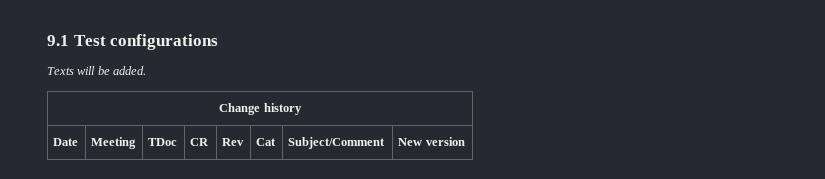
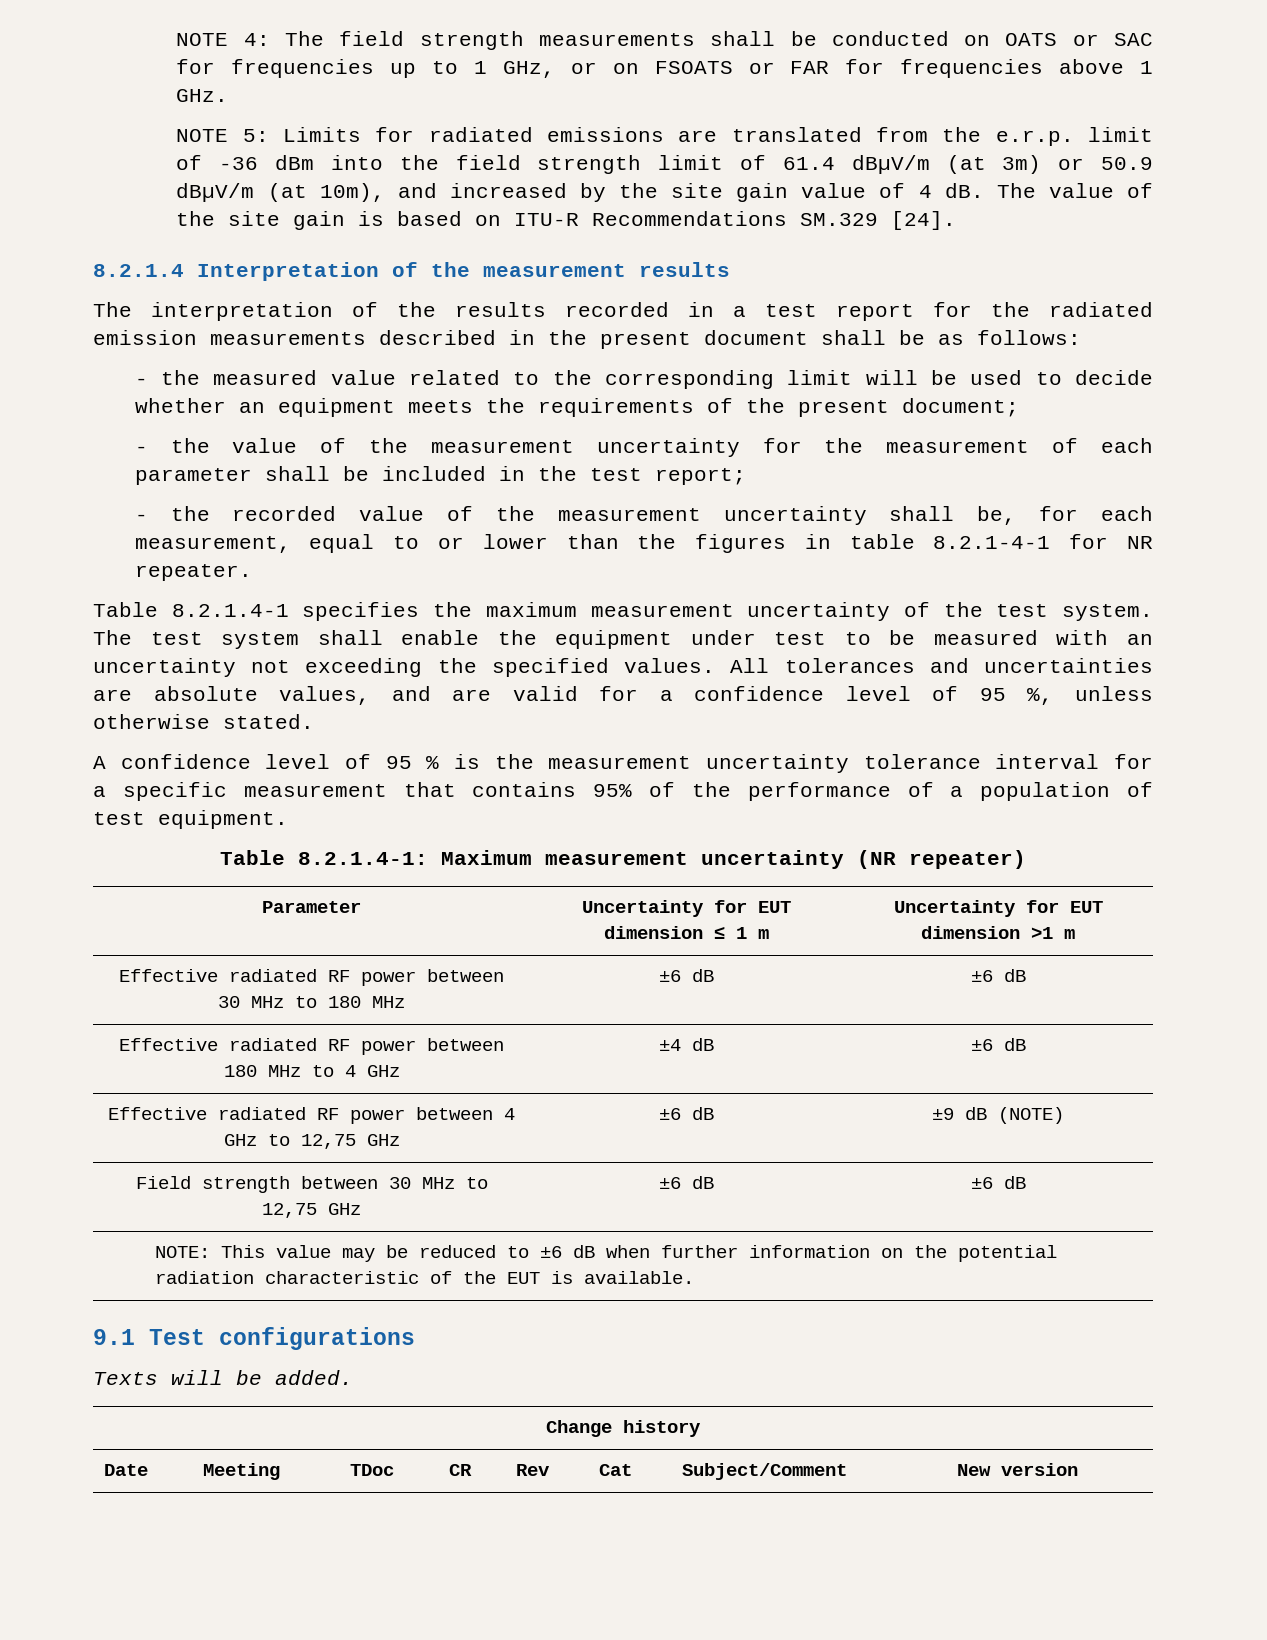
(47, 40) none -> [176,31,1153,50] [176,59,1153,78] [176,89,229,102] [176,127,1153,146] [176,155,1153,174] [176,183,1154,202] [176,211,957,230] [93,262,730,281] [93,302,1153,321] [93,330,1081,349] [134,370,1153,389] [134,398,1019,417] [134,438,1153,457] [134,466,746,485] [134,506,1153,525] [134,534,1154,553] [134,564,252,581] [93,602,1154,621] [93,630,1153,649] [93,658,1153,677] [93,686,1153,705] [93,714,314,729] [93,754,1153,773] [93,782,1154,801] [93,810,288,829] [220,850,1026,869] [262,901,361,913] [582,900,791,917] [604,926,769,939] [893,900,1103,917] [921,926,1075,939] [119,969,504,986] [218,996,405,1008] [659,969,714,982] [970,969,1026,982] [119,1038,504,1055] [223,1065,400,1077] [659,1038,714,1051] [970,1038,1026,1051] [108,1107,515,1124] [223,1134,400,1149] [659,1107,714,1120] [932,1107,1064,1124] [135,1176,488,1193] [262,1203,361,1218] [659,1176,714,1189] [970,1176,1026,1189] [154,1245,1057,1262] [154,1271,694,1284] NOTE 4: The field strength measurements shall be conducted on OATS or SAC for frequencies up to 1 GHz, or on FSOATS or FAR for frequencies above 1 GHz. // NOTE 5: Limits for radiated emissions are translated from the e.r.p. limit of -36 dBm into the field strength limit of 61.4 dBµV/m (at 3m) or 50.9 dBµV/m (at 10m), and increased by the site gain value of 4 dB. The value of the site gain is based on ITU-R Recommendations SM.329 [24]. // 8.2.1.4 Interpretation of the measurement results // The interpretation of the results recorded in a test report for the radiated emission measurements described in the present document shall be as follows: // - the measured value related to the corresponding limit will be used to decide whether an equipment meets the requirements of the present document; // - the value of the measurement uncertainty for the measurement of each parameter shall be included in the test report; // - the recorded value of the measurement uncertainty shall be, for each measurement, equal to or lower than the figures in table 8.2.1-4-1 for NR repeater. // Table 8.2.1.4-1 specifies the maximum measurement uncertainty of the test system. The test system shall enable the equipment under test to be measured with an uncertainty not exceeding the specified values. All tolerances and uncertainties are absolute values, and are valid for a confidence level of 95 %, unless otherwise stated. // A confidence level of 95 % is the measurement uncertainty tolerance interval for a specific measurement that contains 95% of the performance of a population of test equipment. // Table 8.2.1.4-1: Maximum measurement uncertainty (NR repeater) // Parameter | Uncertainty for EUT dimension ≤ 1 m | Uncertainty for EUT dimension >1 m // Effective radiated RF power between 30 MHz to 180 MHz | ±6 dB | ±6 dB // Effective radiated RF power between 180 MHz to 4 GHz | ±4 dB | ±6 dB // Effective radiated RF power between 4 GHz to 12,75 GHz | ±6 dB | ±9 dB (NOTE) // Field strength between 30 MHz to 12,75 GHz | ±6 dB | ±6 dB // NOTE: This value may be reduced to ±6 dB when further information on the potential radiation characteristic of the EUT is available. //

